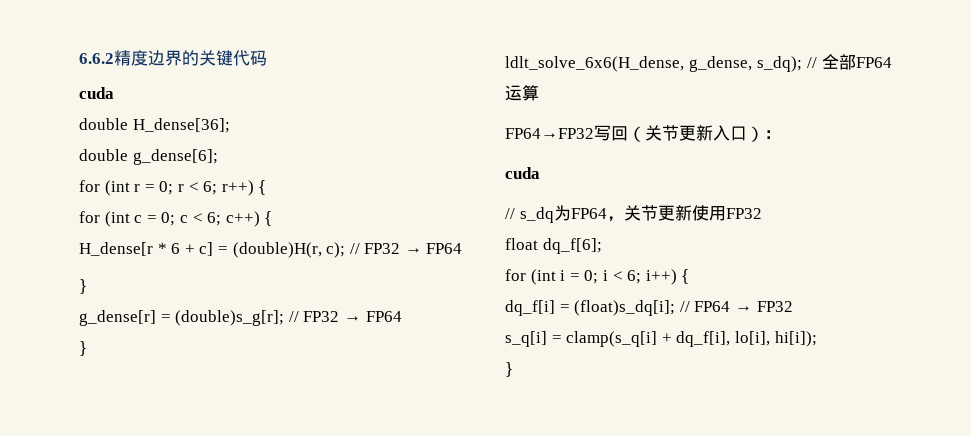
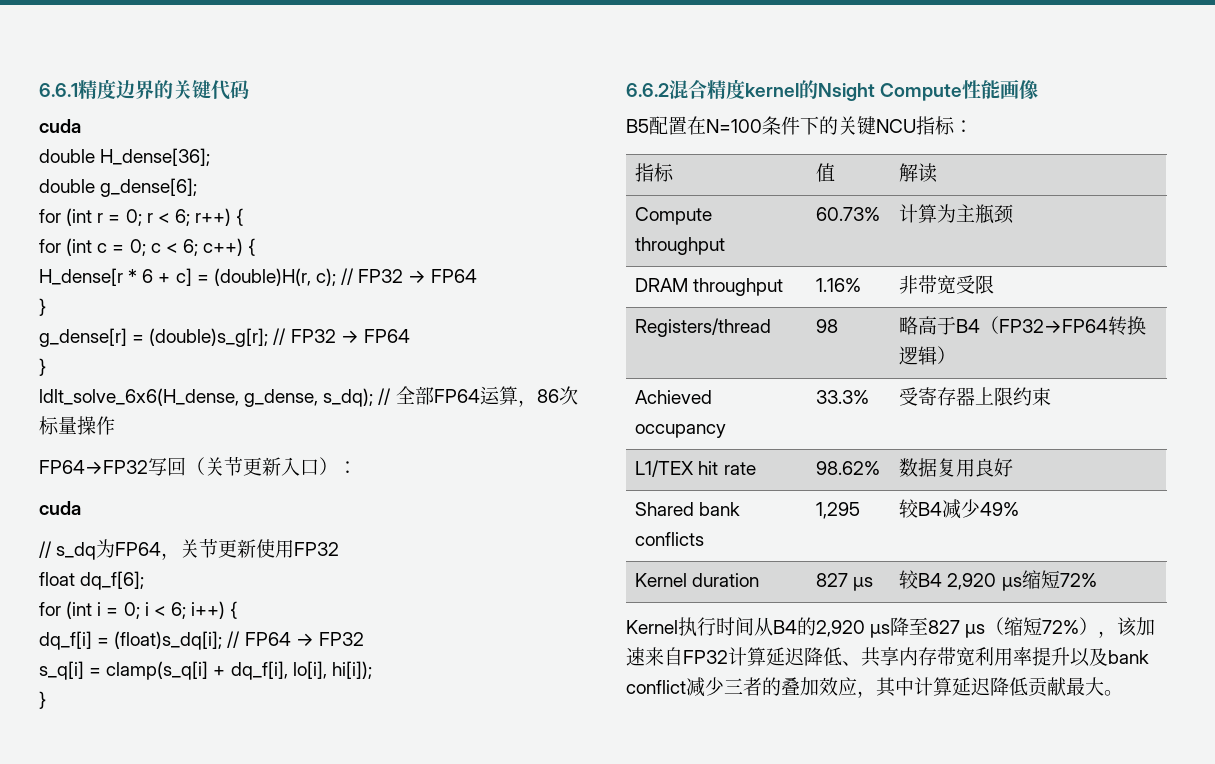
[79,53,114,64] 6.6.2 -> [39,83,78,97] 6.6.1
(539, 93) none -> [517,386,578,407] [39,416,115,435] ，86次标量操作
(513, 369) none -> [626,79,1039,101] [626,116,973,135] [635,163,675,182] [816,163,836,182] [899,163,938,183] [635,207,713,225] [635,237,726,255] [816,207,881,221] [899,204,1015,224] [635,278,784,296] [816,278,862,292] [899,275,995,294] [635,318,772,337] [816,319,839,333] [899,316,1147,336] [899,346,957,365] [635,390,713,404] [635,424,727,438] [816,390,870,404] [899,387,1052,406] [635,460,756,477] [816,461,881,475] [899,458,1014,477] [635,502,741,516] [635,532,705,546] [816,502,861,519] [899,499,1020,519] [635,573,760,587] [816,573,874,591] [899,570,1097,591] [626,617,1156,638] [626,647,1149,667] [626,677,1123,698] // 6.6.2混合精度kernel的Nsight Compute性能画像 // B5配置在N=100条件下的关键NCU指标： // 指标 | 值 | 解读 // Compute throughput | 60.73% | 计算为主瓶颈 // DRAM throughput | 1.16% | 非带宽受限 // Registers/thread | 98 | 略高于B4（FP32→FP64转换逻辑） // Achieved occupancy | 33.3% | 受寄存器上限约束 // L1/TEX hit rate | 98.62% | 数据复用良好 // Shared bank conflicts | 1,295 | 较B4减少49% // Kernel duration | 827 μs | 较B4 2,920 μs缩短72% // Kernel执行时间从B4的2,920 μs降至827 μs（缩短72%），该加速来自FP32计算延迟降低、共享内存带宽利用率提升以及bank conflict减少三者的叠加效应，其中计算延迟降低贡献最大。

